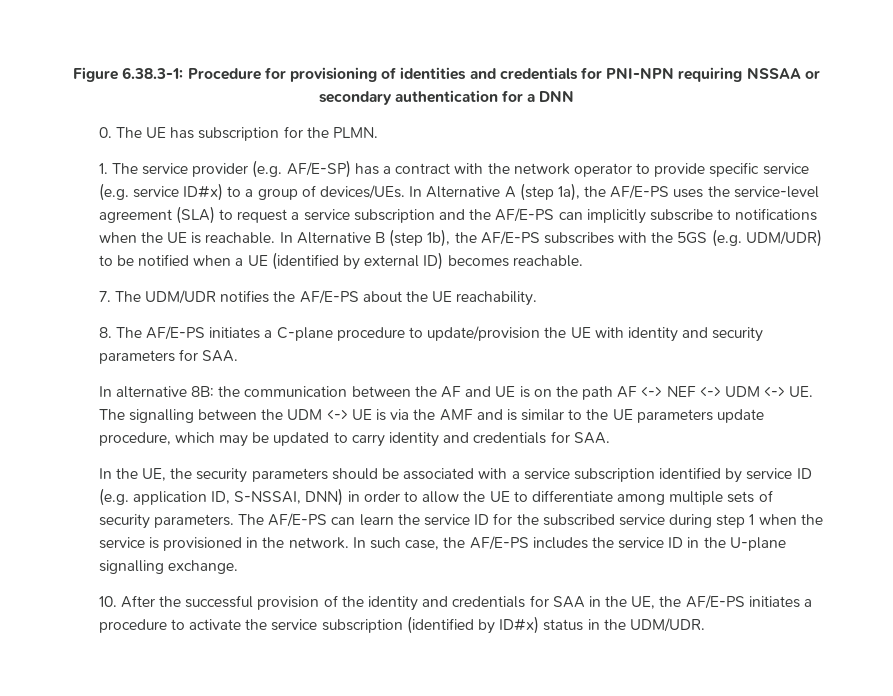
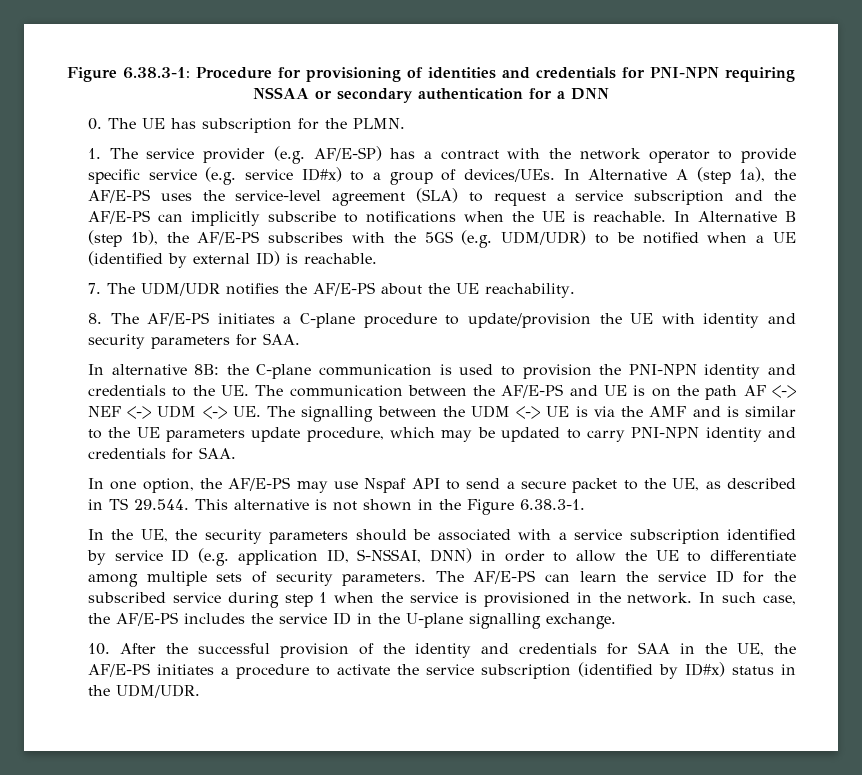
[447,255,509,267] becomes -> [285,253,298,264] is
(241, 391) none -> [256,364,796,379] [87,385,284,397] C-plane communication is used to provision the PNI-NPN identity and credentials to the UE. The
[440,386,461,398] AF -> [501,384,564,398] AF/E-PS
(385, 440) none -> [631,427,700,438] PNI-NPN
(610, 438) none -> [87,477,796,493] [87,498,585,515] // In one option, the AF/E-PS may use Nspaf API to send a secure packet to the UE, as described in TS 29.544. This alternative is not shown in the Figure 6.38.3-1.

